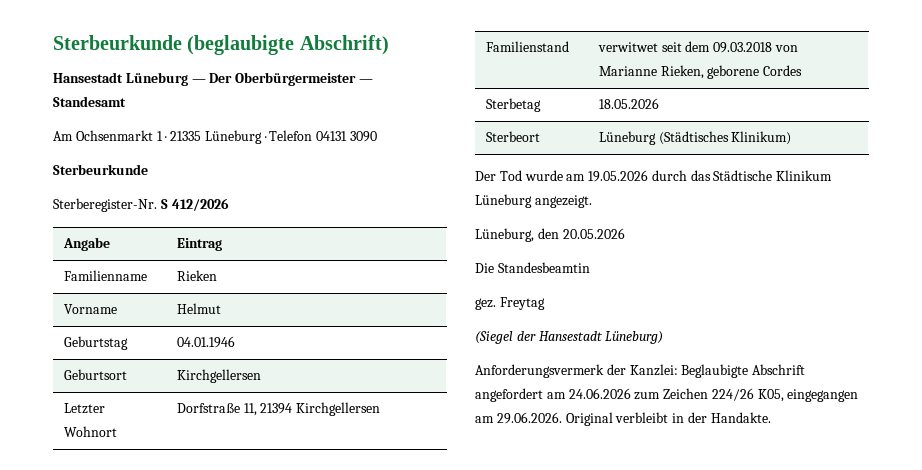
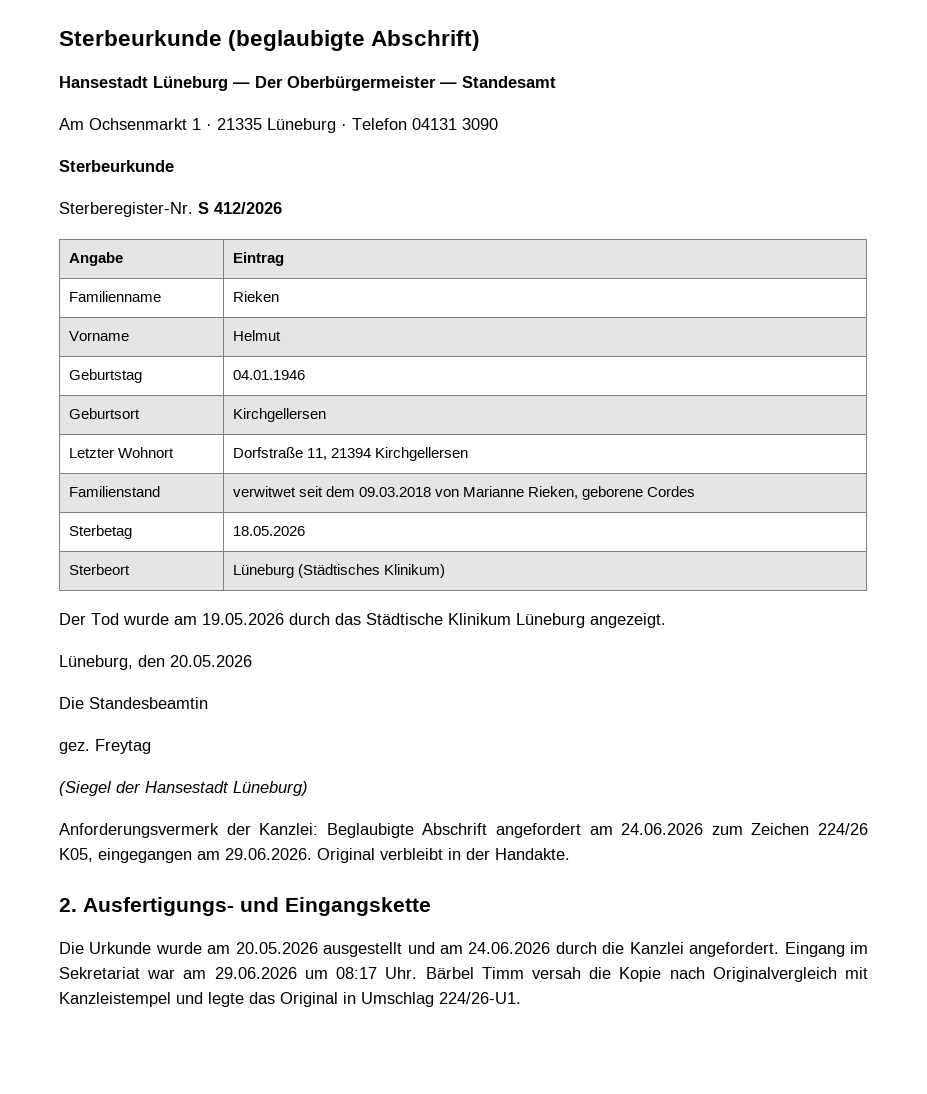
(771, 417) none -> [59,897,431,916] [59,942,869,957] [59,967,868,982] [59,992,521,1007] // 2. Ausfertigungs- und Eingangskette // Die Urkunde wurde am 20.05.2026 ausgestellt und am 24.06.2026 durch die Kanzlei angefordert. Eingang im Sekretariat war am 29.06.2026 um 08:17 Uhr. Bärbel Timm versah die Kopie nach Originalvergleich mit Kanzleistempel und legte das Original in Umschlag 224/26-U1.

